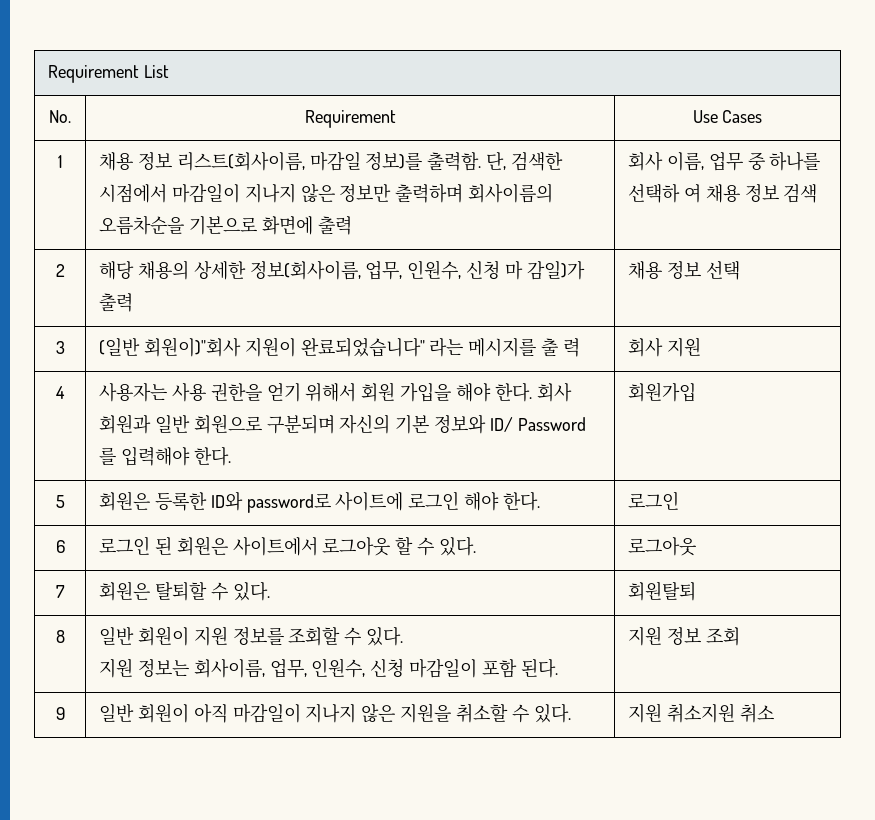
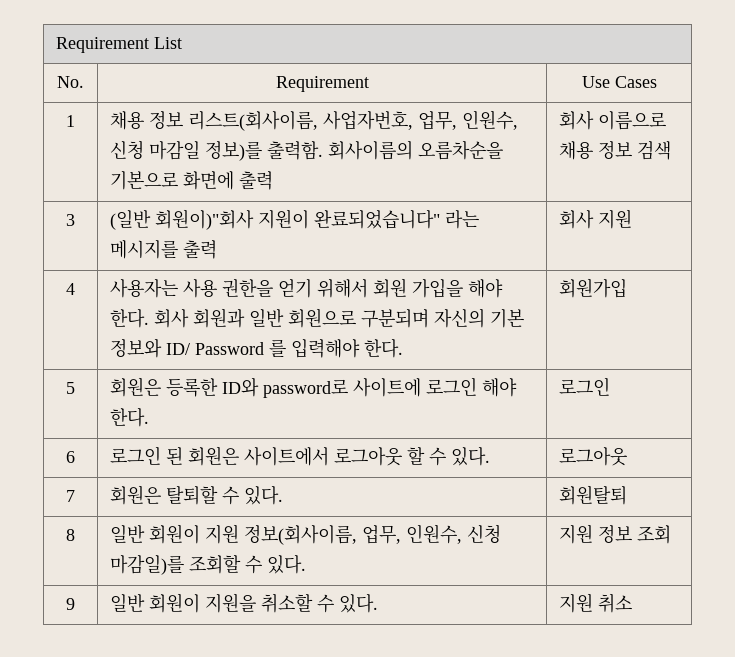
[309,152,564,171] [99,183,464,203] 마감일 정보)를 출력함. 단, 검색한 시점에서 마감일이 지나지 않은 정보만 출력하며 -> [323,110,519,130] [110,140,324,161] 사업자번호, 업무, 인원수, 신청 마감일 정보)를 출력함.
[666,152,821,171] [628,184,818,203] [55,264,65,277] [99,260,585,280] [99,293,134,312] [628,261,740,280] 이름, 업무 중 하나를 선택하 여 채용 정보 검색 // 2 | 해당 채용의 상세한 정보(회사이름, 업무, 인원수, 신청 마 감일)가 출력 | 채용 정보 선택 -> [598,111,667,130] [559,141,672,160] 이름으로 채용 정보 검색
[541,338,581,357] 출 력 -> [183,240,218,259] 출력
[232,626,404,646] [99,658,558,678] 정보를 조회할 수 있다. // 지원 정보는 회사이름, 업무, 인원수, 신청 마감일이 포함 된다. -> [244,524,502,545] [110,554,307,575] 정보(회사이름, 업무, 인원수, 신청 마감일)를 조회할 수 있다.
[193,703,396,723] 아직 마감일이 지나지 않은 -> (201, 603) none
[666,703,735,723] 취소지원 -> (594, 603) none

